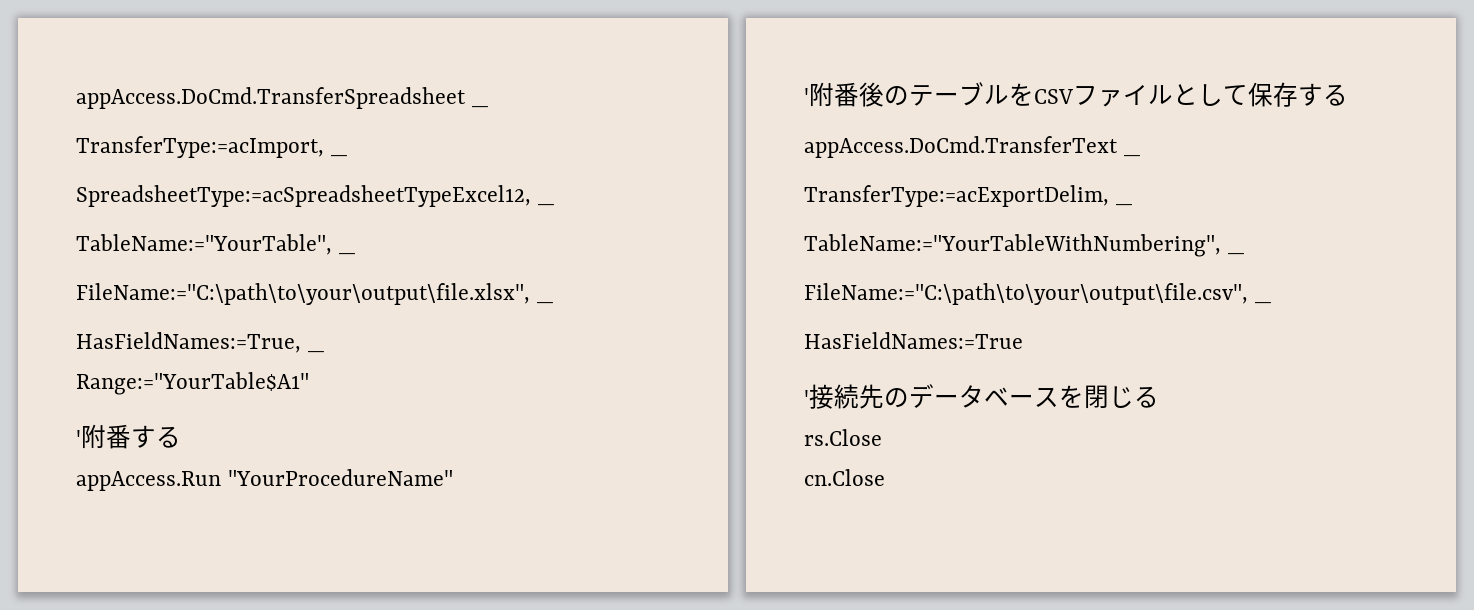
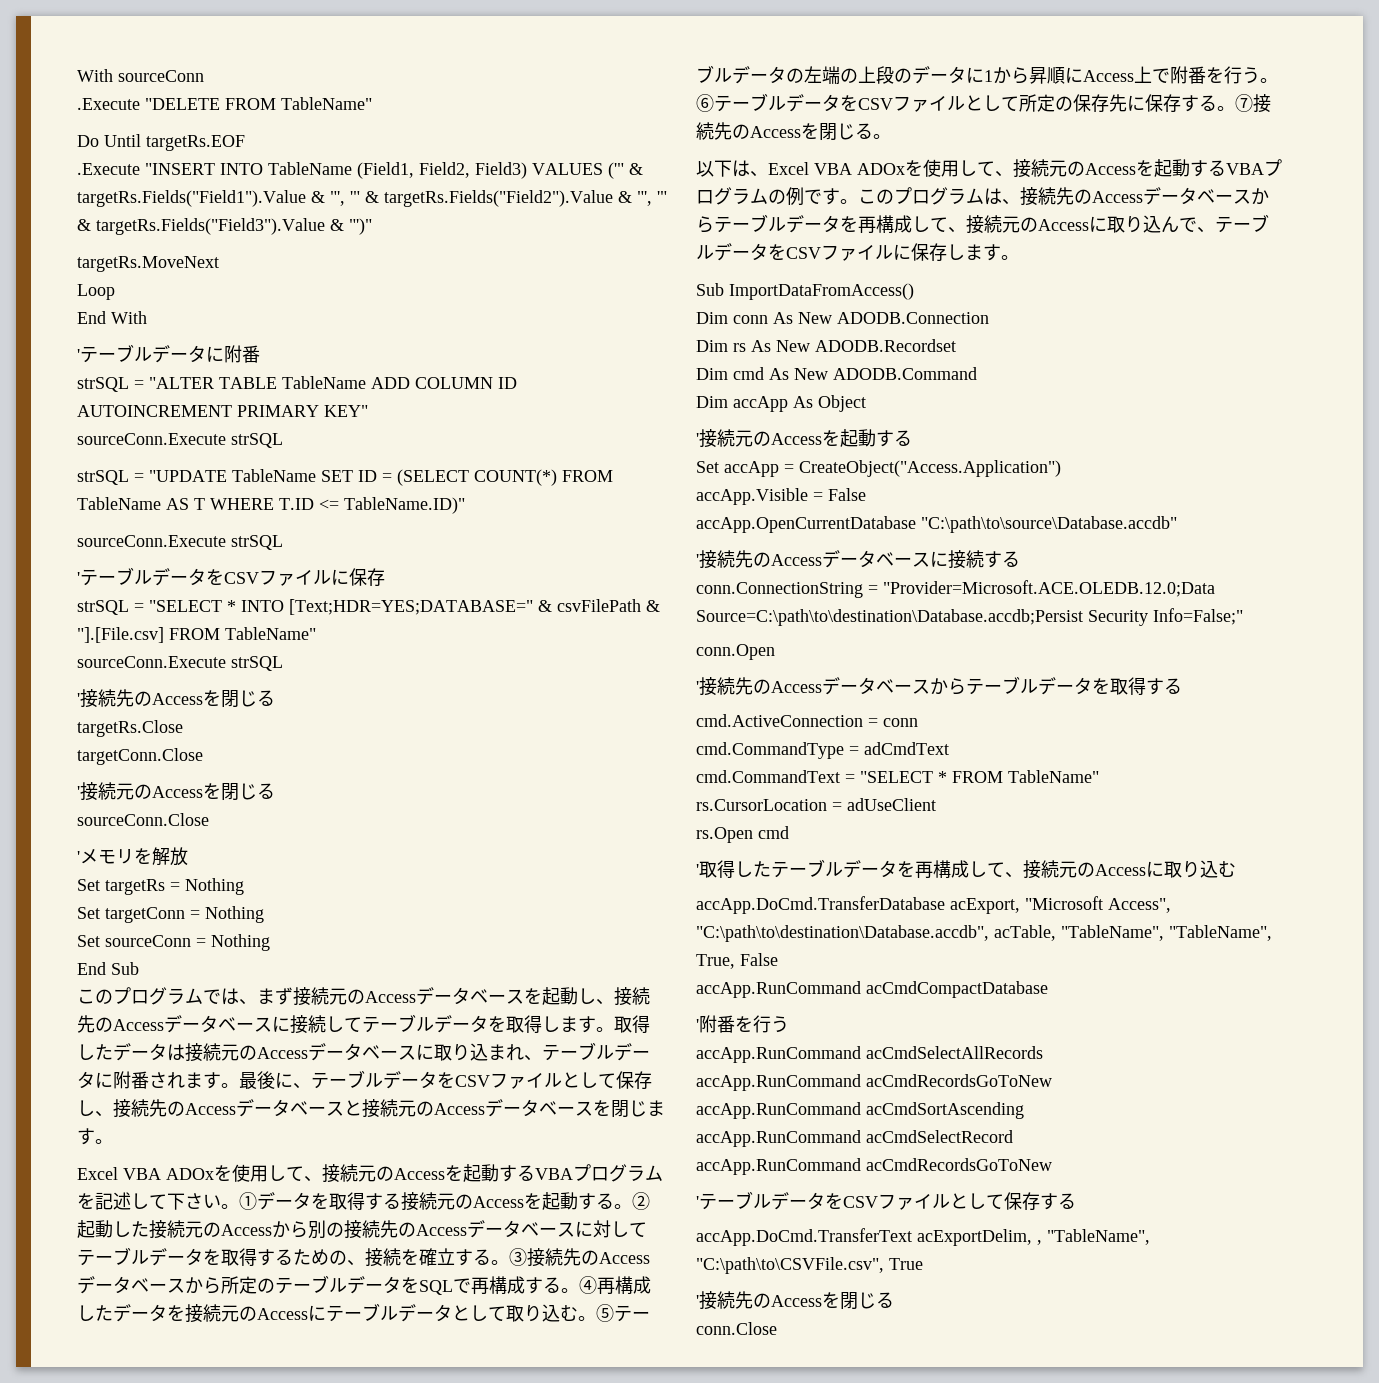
[76,87,488,109] [76,136,347,158] [76,185,554,207] [76,234,355,255] [76,283,553,305] [76,332,324,353] [76,372,309,395] [76,424,181,449] [76,469,453,491] [804,82,1009,107] appAccess.DoCmd.TransferSpreadsheet _ // TransferType:=acImport, _ // SpreadsheetType:=acSpreadsheetTypeExcel12, _ // TableName:="YourTable", _ // FileName:="C:\path\to\your\output\file.xlsx", _ // HasFieldNames:=True, _ // Range:="YourTable$A1" // '附番する // appAccess.Run "YourProcedureName" // '附番後のテーブル -> [77,69,204,82] [77,97,372,110] [77,134,245,151] [77,162,643,179] [77,190,667,207] [77,218,372,235] [77,256,219,272] [77,284,115,300] [77,311,147,324] [77,344,260,363] [77,376,517,392] [77,405,368,417] [77,433,283,448] [77,469,613,486] [77,497,465,514] [77,535,283,550] [77,567,385,586] [77,599,660,615] [77,627,316,643] [77,656,283,671] [77,689,275,708] [77,720,183,737] [77,748,203,765] [77,782,275,801] [77,813,209,826] [77,847,188,866] [77,878,244,895] [77,906,264,923] [77,934,270,951] [77,962,139,975] [77,987,650,1006] [77,1014,650,1034] [77,1042,650,1062] [77,1070,652,1089] [77,1099,665,1118] [77,1128,113,1145] [77,1164,663,1183] [77,1192,650,1211] [77,1220,647,1239] [77,1247,650,1267] [77,1275,651,1295] [77,1303,650,1323] [696,65,1278,84] [696,93,1271,113] [696,122,891,141] [696,159,1282,178] [696,187,1269,206] [696,214,1269,234] [696,243,1019,261] [696,283,914,300] [696,312,989,324] [696,339,956,352] [696,367,977,380] [696,395,866,412] [696,429,912,448] [696,460,1061,477] [696,488,866,505] [696,516,1177,533] [696,550,1020,569] [696,580,1215,598] [696,608,1243,626] [696,644,775,660] [696,676,1182,696] [696,714,918,727] [696,742,949,759] [696,770,1099,783] [696,798,936,811] [696,826,789,843] [696,859,1236,879] [696,896,1171,914] [696,925,1272,942] [696,953,778,969] [696,981,1048,998] [696,1015,789,1033] [696,1046,1043,1063] [696,1074,1052,1091] [696,1102,1024,1119] [696,1130,1013,1147] [696,1158,1052,1175] [696,1191,825,1210] With sourceConn // .Execute "DELETE FROM TableName" // Do Until targetRs.EOF // .Execute "INSERT INTO TableName (Field1, Field2, Field3) VALUES ('" & targetRs.Fields("Field1").Value & "', '" & targetRs.Fields("Field2").Value & "', '" & targetRs.Fields("Field3").Value & "')" // targetRs.MoveNext // Loop // End With // 'テーブルデータに附番 // strSQL = "ALTER TABLE TableName ADD COLUMN ID AUTOINCREMENT PRIMARY KEY" // sourceConn.Execute strSQL // strSQL = "UPDATE TableName SET ID = (SELECT COUNT(*) FROM TableName AS T WHERE T.ID <= TableName.ID)" // sourceConn.Execute strSQL // 'テーブルデータをCSVファイルに保存 // strSQL = "SELECT * INTO [Text;HDR=YES;DATABASE=" & csvFilePath & "].[File.csv] FROM TableName" // sourceConn.Execute strSQL // '接続先のAccessを閉じる // targetRs.Close // targetConn.Close // '接続元のAccessを閉じる // sourceConn.Close // 'メモリを解放 // Set targetRs = Nothing // Set targetConn = Nothing // Set sourceConn = Nothing // End Sub // このプログラムでは、まず接続元のAccessデータベースを起動し、接続先のAccessデータベースに接続してテーブルデータを取得します。取得したデータは接続元のAccessデータベースに取り込まれ、テーブルデータに附番されます。最後に、テーブルデータをCSVファイルとして保存し、接続先のAccessデータベースと接続元のAccessデータベースを閉じます。 // Excel VBA ADOxを使用して、接続元のAccessを起動するVBAプログラムを記述して下さい。①データを取得する接続元のAccessを起動する。②起動した接続元のAccessから別の接続先のAccessデータベースに対してテーブルデータを取得するための、接続を確立する。③接続先のAccessデータベースから所定のテーブルデータをSQLで再構成する。④再構成したデータを接続元のAccessにテーブルデータとして取り込む。⑤テーブルデータの左端の上段のデータに1から昇順にAccess上で附番を行う。⑥テーブルデータをCSVファイルとして所定の保存先に保存する。⑦接続先のAccessを閉じる。 // 以下は、Excel VBA ADOxを使用して、接続元のAccessを起動するVBAプログラムの例です。このプログラムは、接続先のAccessデータベースからテーブルデータを再構成して、接続元のAccessに取り込んで、テーブルデータをCSVファイルに保存します。 // Sub ImportDataFromAccess() // Dim conn As New ADODB.Connection // Dim rs As New ADODB.Recordset // Dim cmd As New ADODB.Command // Dim accApp As Object // '接続元のAccessを起動する // Set accApp = CreateObject("Access.Application") // accApp.Visible = False // accApp.OpenCurrentDatabase "C:\path\to\source\Database.accdb" // '接続先のAccessデータベースに接続する // conn.ConnectionString = "Provider=Microsoft.ACE.OLEDB.12.0;Data Source=C:\path\to\destination\Database.accdb;Persist Security Info=False;" // conn.Open // '接続先のAccessデータベースからテーブルデータを取得する // cmd.ActiveConnection = conn // cmd.CommandType = adCmdText // cmd.CommandText = "SELECT * FROM TableName" // rs.CursorLocation = adUseClient // rs.Open cmd // '取得したテーブルデータを再構成して、接続元のAccessに取り込む // accApp.DoCmd.TransferDatabase acExport, "Microsoft Access", "C:\path\to\destination\Database.accdb", acTable, "TableName", "TableName", True, False // accApp.RunCommand acCmdCompactDatabase // '附番を行う // accApp.RunCommand acCmdSelectAllRecords // accApp.RunCommand acCmdRecordsGoToNew // accApp.RunCommand acCmdSortAscending // accApp.RunCommand acCmdSelectRecord // accApp.RunCommand acCmdRecordsGoToNew // 'テーブルデータ
[804,136,1140,158] [804,185,1132,207] [804,234,1244,257] [804,283,1271,305] [804,332,1023,349] [804,384,1159,409] [804,429,882,446] [804,469,885,486] appAccess.DoCmd.TransferText _ // TransferType:=acExportDelim, _ // TableName:="YourTableWithNumbering", _ // FileName:="C:\path\to\your\output\file.csv", _ // HasFieldNames:=True // '接続先のデータベースを閉じる // rs.Close // cn.Close -> [696,1228,1150,1246] [696,1257,923,1274] [696,1291,894,1310] [696,1322,777,1335] accApp.DoCmd.TransferText acExportDelim, , "TableName", "C:\path\to\CSVFile.csv", True // '接続先のAccessを閉じる // conn.Close

